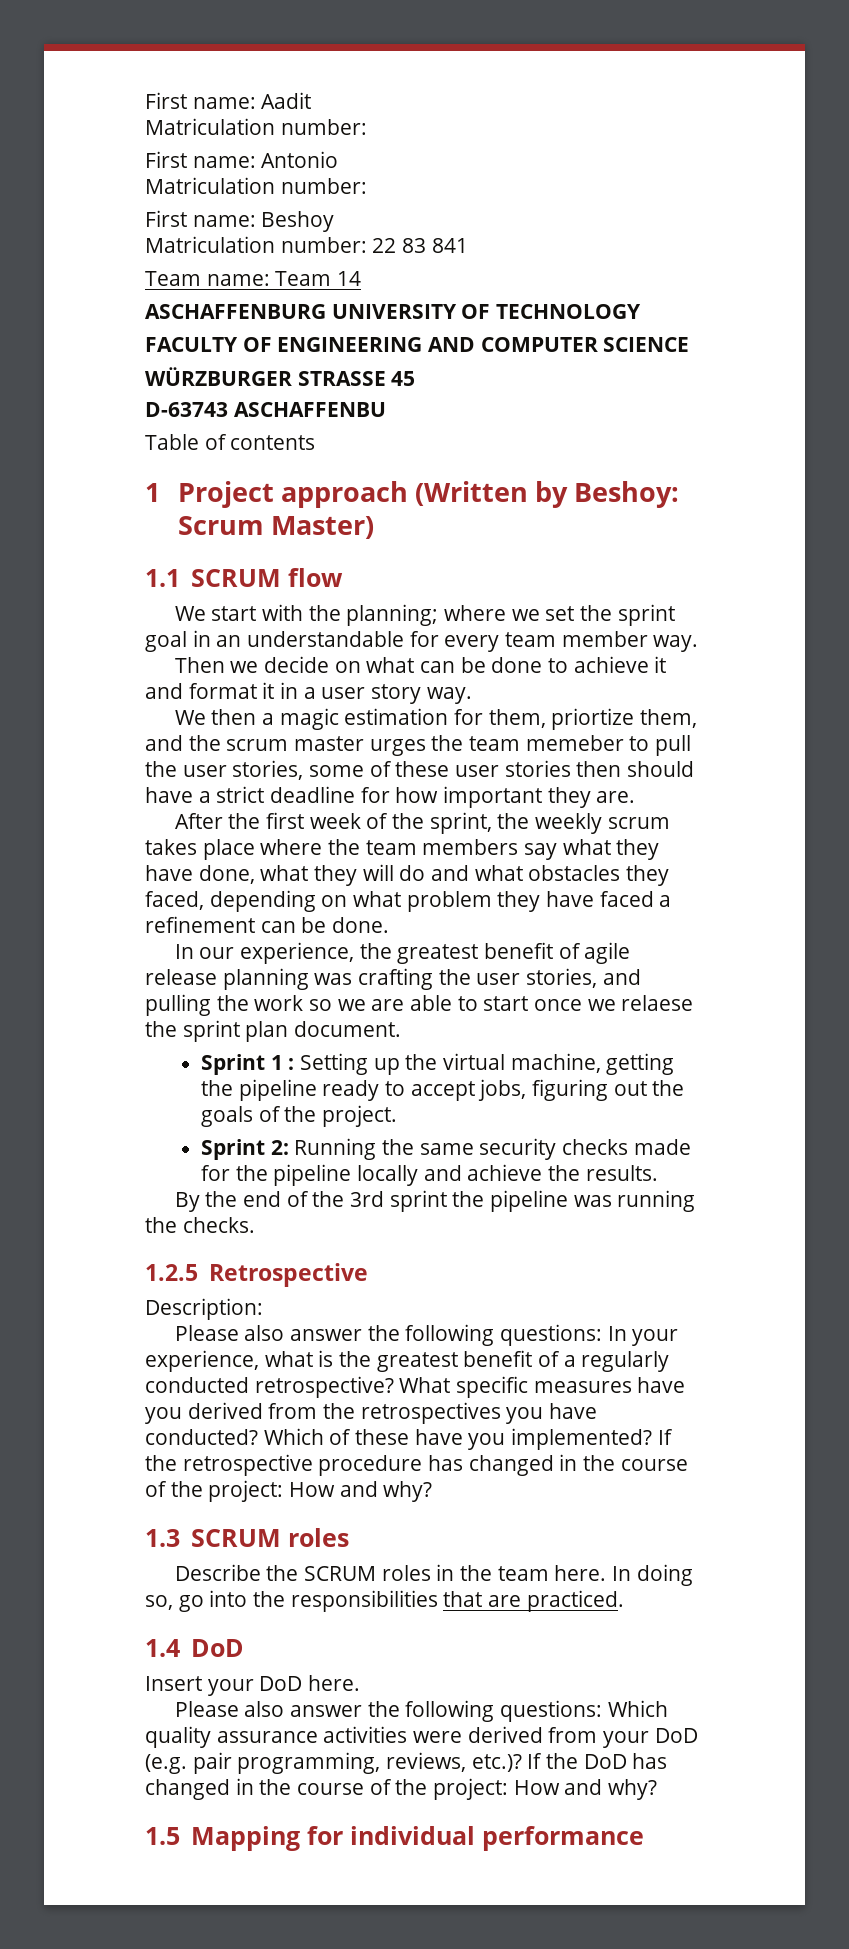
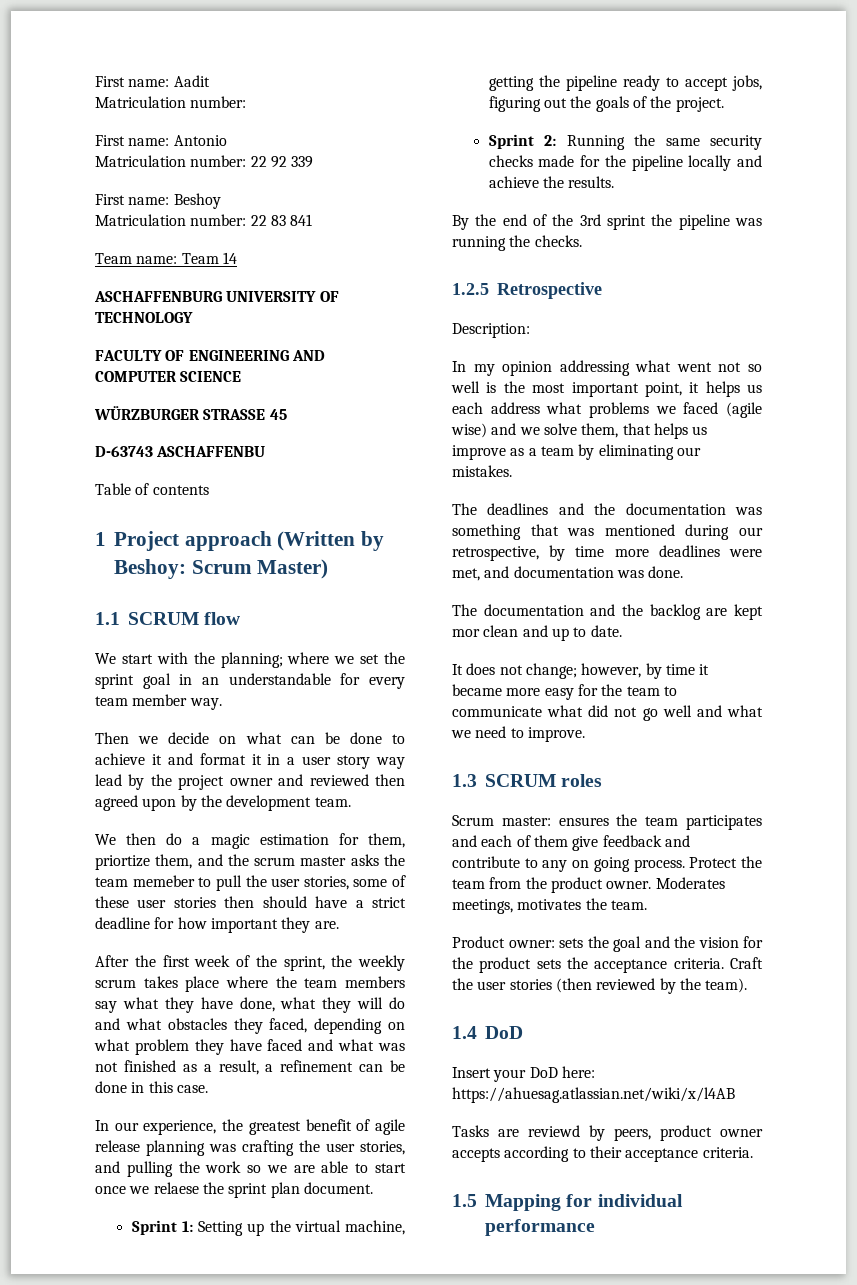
(367, 186) none -> [250,156,314,168] 22 92 339
[426,687,472,704] way. -> [376,757,405,769] [95,774,405,790] [95,795,351,811] way lead by the project owner and reviewed then agreed upon by the development team.
(257, 717) none -> [166,833,183,845] do
[369,739,426,756] urges -> [350,854,379,866] asks
[659,895,672,907] [145,916,390,933] a refinement can be done. -> [308,1039,405,1051] [95,1060,405,1075] [95,1081,208,1093] and what was not finished as a result, a refinement can be done in this case.
[270,1055,295,1070] 1 : -> [181,1221,193,1232] 1:
[174,1324,679,1346] [145,1350,670,1372] [145,1376,686,1398] [145,1402,598,1424] [145,1428,673,1450] [145,1454,688,1476] [145,1480,433,1502] [145,1528,349,1547] [174,1564,693,1586] [145,1590,624,1612] Please also answer the following questions: In your experience, what is the greatest benefit of a regularly conducted retrospective? What specific measures have you derived from the retrospectives you have conducted? Which of these have you implemented? If the retrospective procedure has changed in the course of the project: How and why? // 1.3 SCRUM roles // Describe the SCRUM roles in the team here. In doing so, go into the responsibilities that are practiced. -> [452,360,762,376] [451,381,762,397] [452,402,762,418] [451,423,708,439] [452,444,701,460] [452,465,512,477] [452,503,762,515] [452,524,763,540] [452,545,762,561] [452,566,684,581] [452,604,763,620] [452,625,622,641] [452,663,710,679] [452,684,677,700] [452,705,763,721] [451,726,585,742] [452,774,603,787] [452,814,762,830] [452,835,690,851] [452,856,762,872] [452,877,725,893] [452,898,647,914] [452,936,763,952] [452,957,763,973] [452,978,748,994] In my opinion addressing what went not so well is the most important point, it helps us each address what problems we faced (agile wise) and we solve them, that helps us improve as a team by eliminating our mistakes. // The deadlines and the documentation was something that was mentioned during our retrospective, by time more deadlines were met, and documentation was done. // The documentation and the backlog are kept mor clean and up to date. // It does not change; however, by time it became more easy for the team to communicate what did not go well and what we need to improve. // 1.3 SCRUM roles // Scrum master: ensures the team participates and each of them give feedback and contribute to any on going process. Protect the team from the product owner. Moderates meetings, motivates the team. // Product owner: sets the goal and the vision for the product sets the acceptance criteria. Craft the user stories (then reviewed by the team).
[308,1675,361,1691] [174,1700,668,1722] [145,1726,698,1748] [145,1752,668,1774] [145,1778,658,1800] here. // Please also answer the following questions: Which quality assurance activities were derived from your DoD (e.g. pair programming, reviews, etc.)? If the DoD has changed in the course of the project: How and why? -> [561,1066,595,1078] [452,1087,735,1103] [452,1125,763,1141] [452,1146,753,1162] here: https://ahuesag.atlassian.net/wiki/x/l4AB // Tasks are reviewd by peers, product owner accepts according to their acceptance criteria.

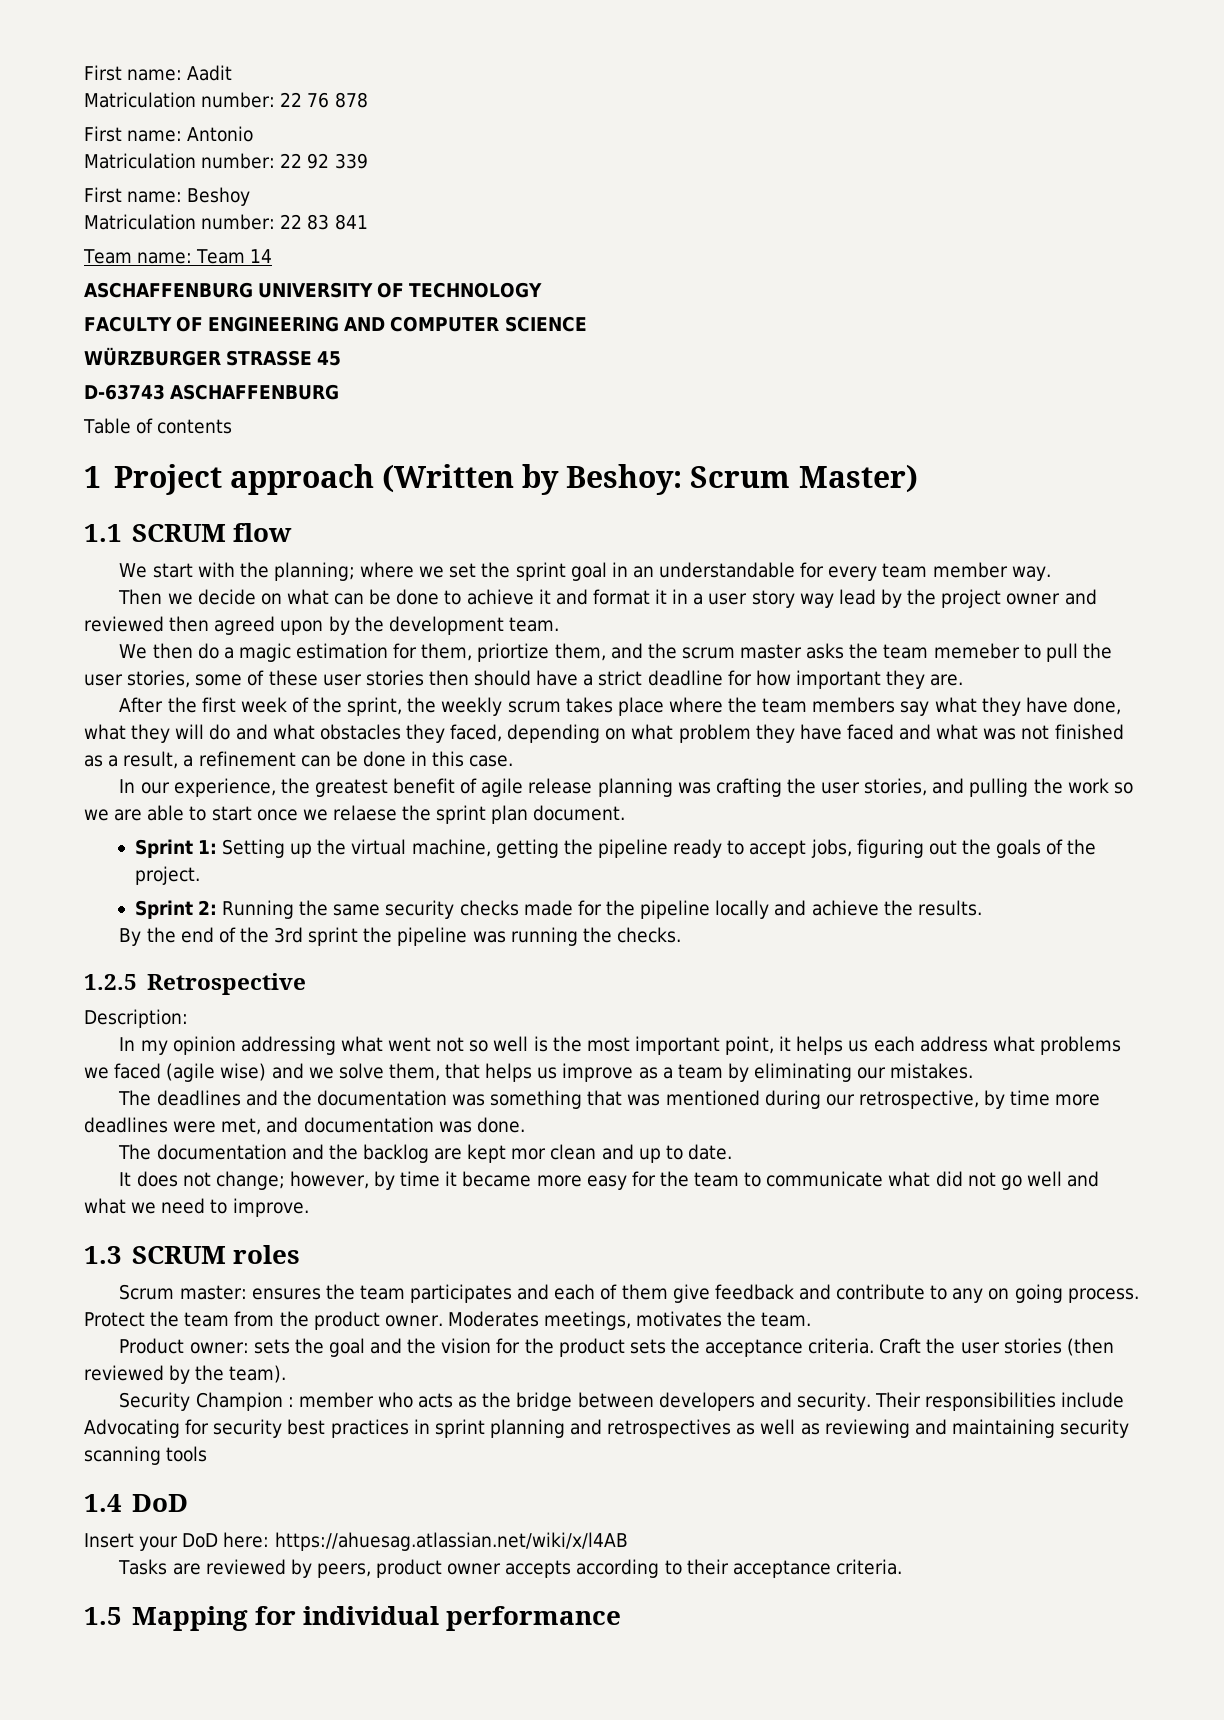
(247, 102) none -> [280,92,368,108] 22 76 878
[156,446,266,457] ASCHAFFENBU -> [170,384,340,400] ASCHAFFENBURG
(748, 985) none -> [119,1392,1125,1411] [84,1419,1130,1438] [84,1446,208,1465] // Security Champion : member who acts as the bridge between developers and security. Their responsibilities include Advocating for security best practices in sprint planning and retrospectives as well as reviewing and maintaining security scanning tools
[528,1125,580,1137] reviewd -> [205,1559,286,1575] reviewed

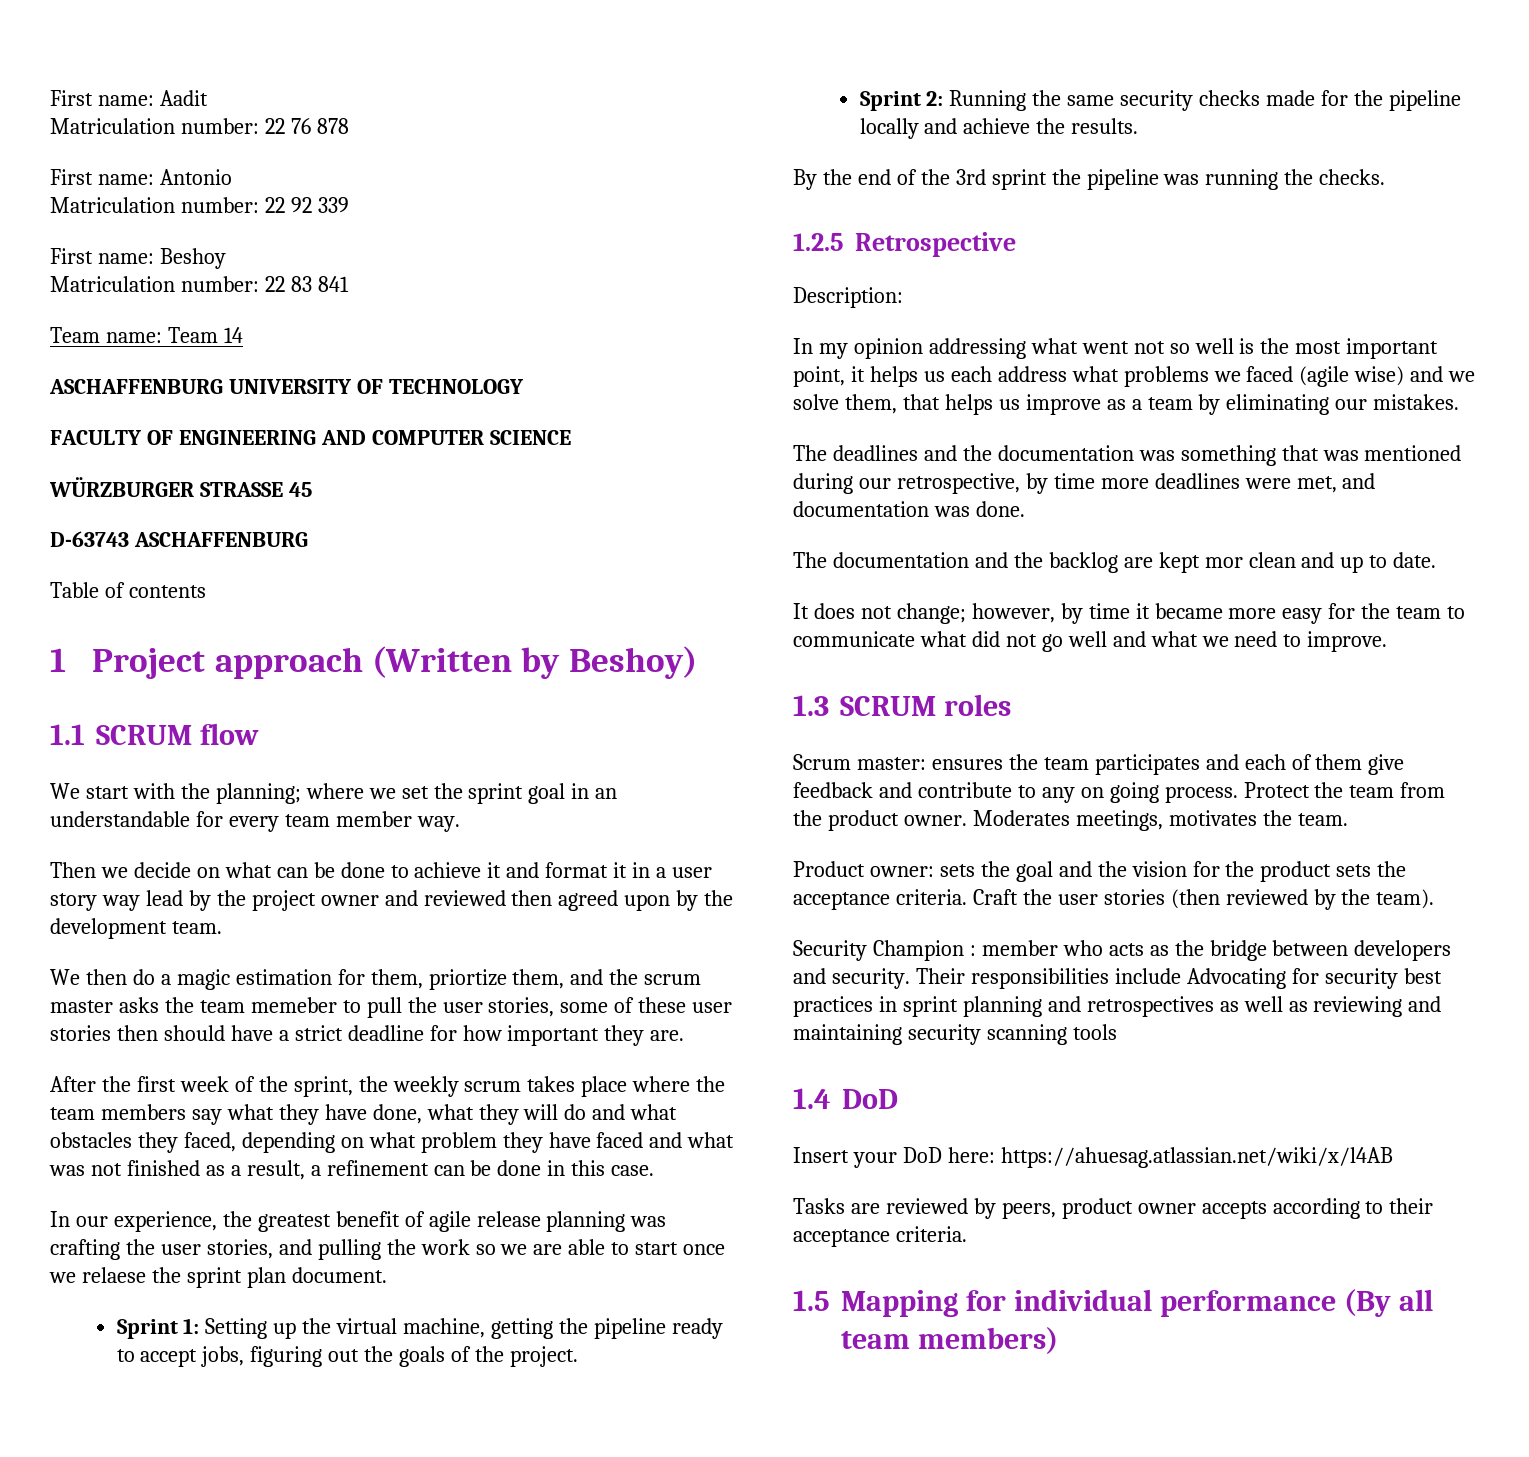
[566,464,918,495] Beshoy: Scrum Master) -> [568,646,697,679] Beshoy)
(621, 1618) none -> [1343,1289,1433,1317] [841,1327,1058,1354] (By all team members)

